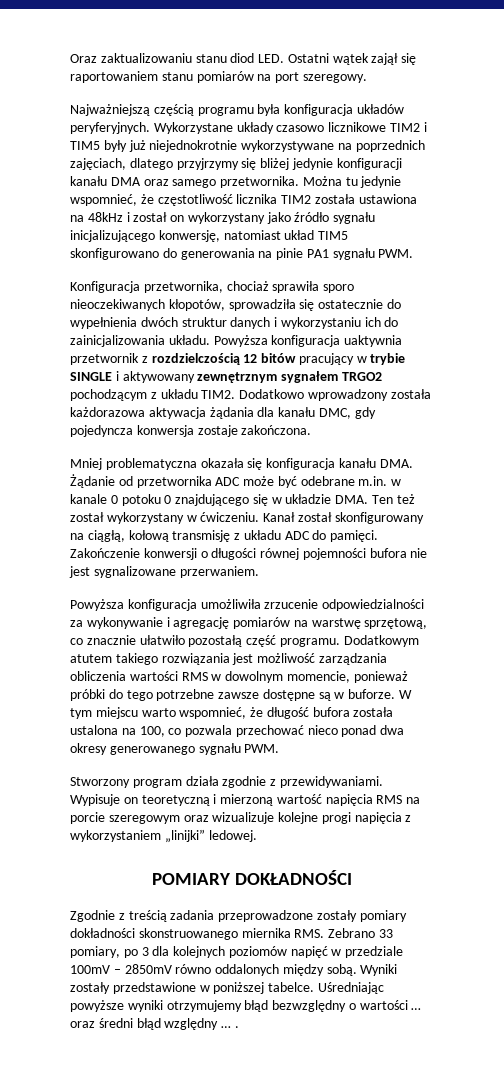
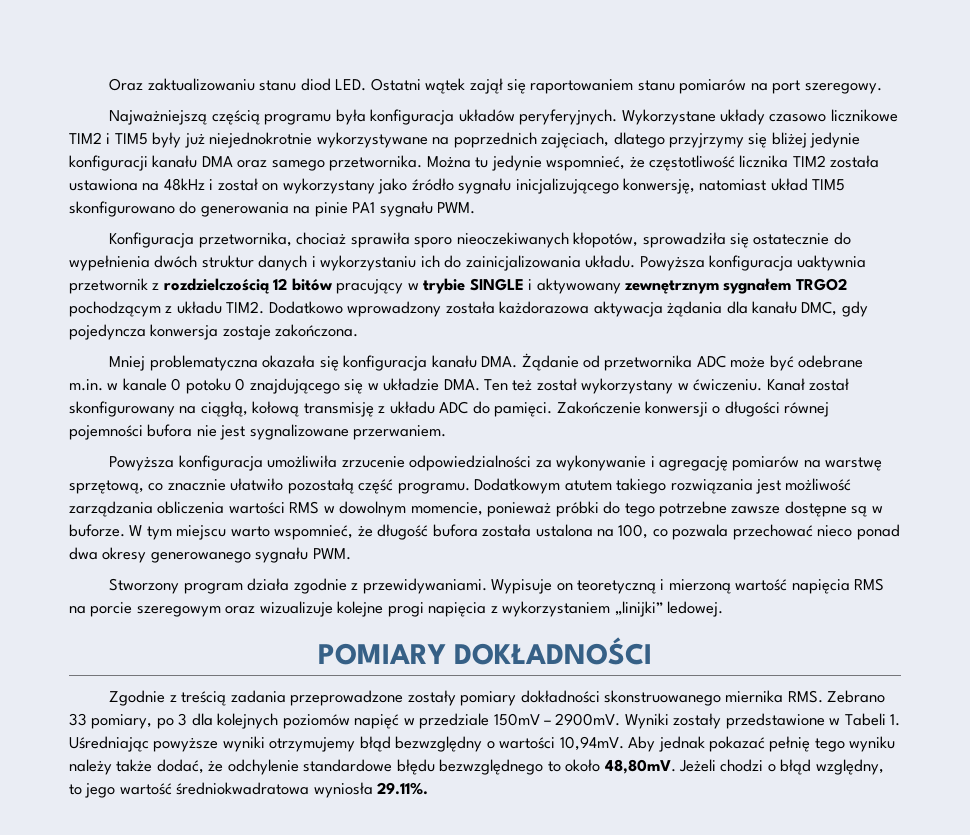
[70,964,357,976] 100mV – 2850mV równo oddalonych między sobą. -> [493,713,621,726] 150mV – 2900mV.
[213,982,315,994] poniższej tabelce. -> [844,713,901,726] Tabeli 1.
[411,1008,422,1010] [70,1018,239,1030] … oraz średni błąd względny … . -> [559,736,896,752] [69,759,884,775] [69,782,429,798] 10,94mV. Aby jednak pokazać pełnię tego wyniku należy także dodać, że odchylenie standardowe błędu bezwzględnego to około 48,80mV. Jeżeli chodzi o błąd względny, to jego wartość średniokwadratowa wyniosła 29.11%.

